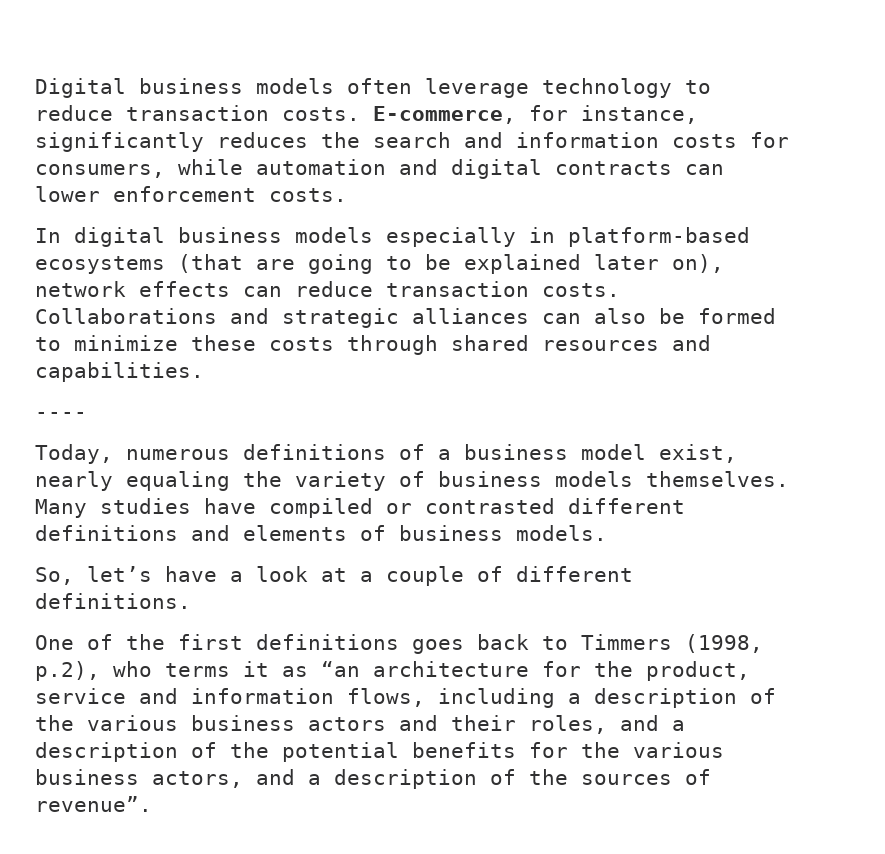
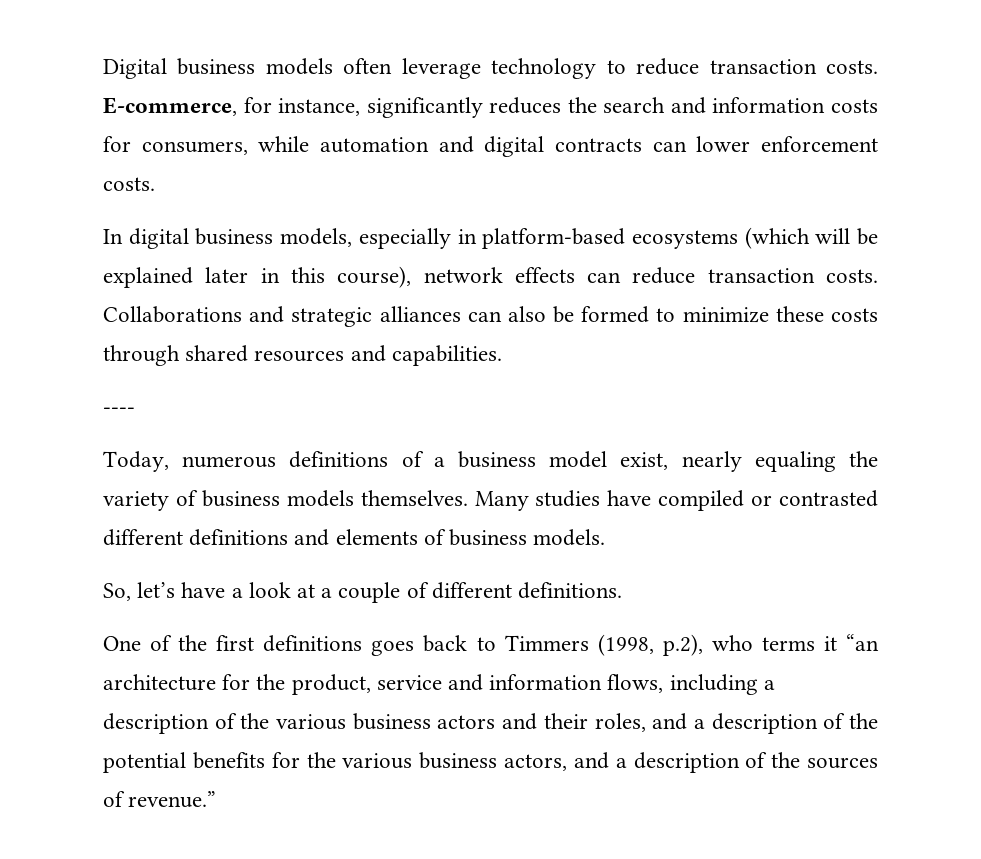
[295,227,373,243] models -> [280,228,353,247] models,
[178,254,724,274] (that are going to be explained later on), -> [744,227,879,249] [103,266,412,288] (which will be explained later in this course),
[282,666,308,677] as -> (837, 643) none
[35,796,152,812] revenue”. -> [128,791,217,808] revenue.”

